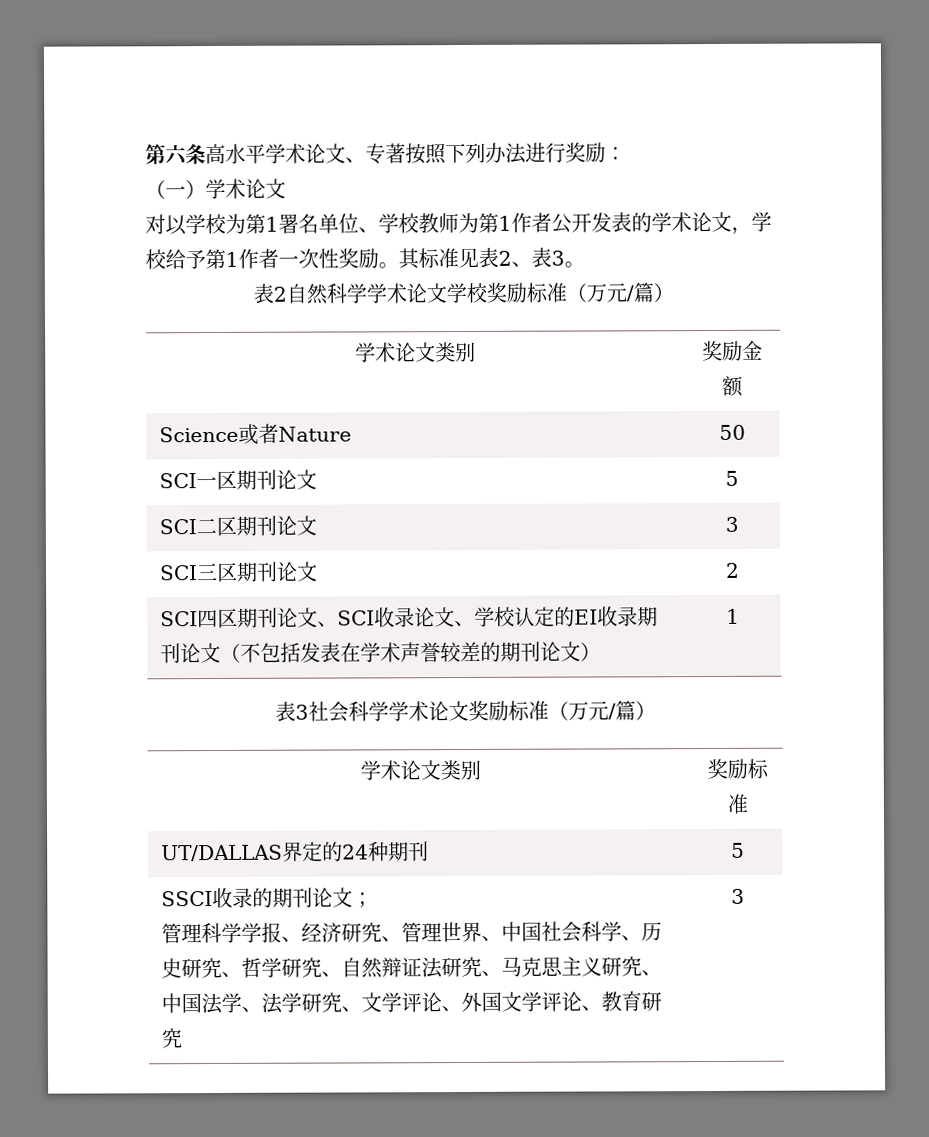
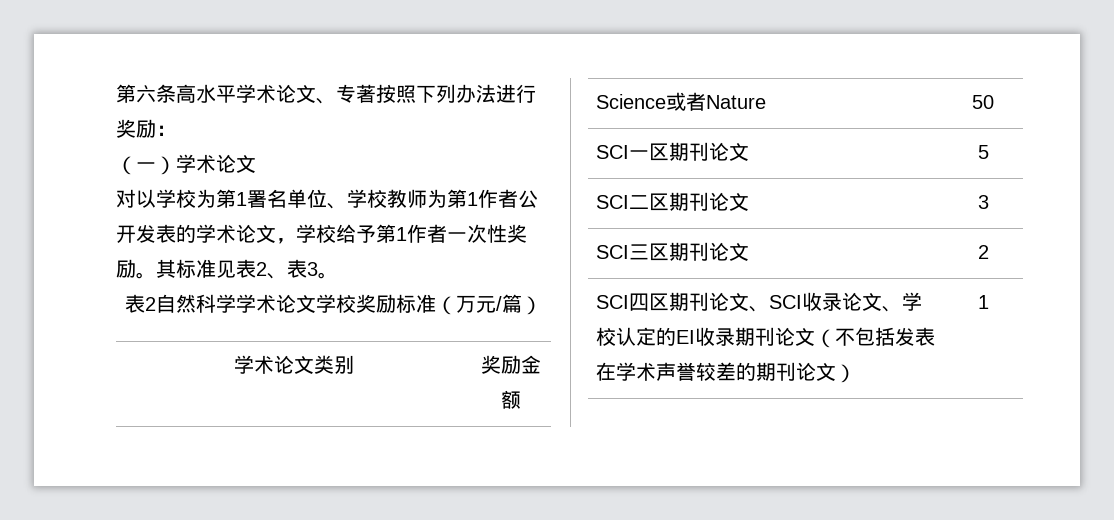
[274,700,656,723] [359,759,481,781] [706,758,769,780] [726,793,748,814] [160,841,429,862] [731,842,745,858] [160,887,373,909] [160,921,662,944] [160,956,662,979] [160,991,662,1015] [160,1028,182,1049] [731,888,745,904] // 表3社会科学学术论文奖励标准（万元/篇） // 学术论文类别 | 奖励标准 // UT/DALLAS界定的24种期刊 | 5 // SSCI收录的期刊论文； // 管理科学学报、经济研究、管理世界、中国社会科学、历史研究、哲学研究、自然辩证法研究、马克思主义研究、中国法学、法学研究、文学评论、外国文学评论、教育研究 | 3 -> (989, 302) none

